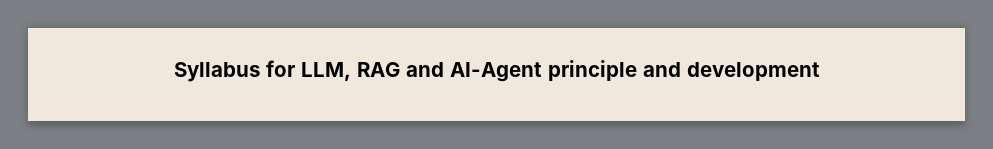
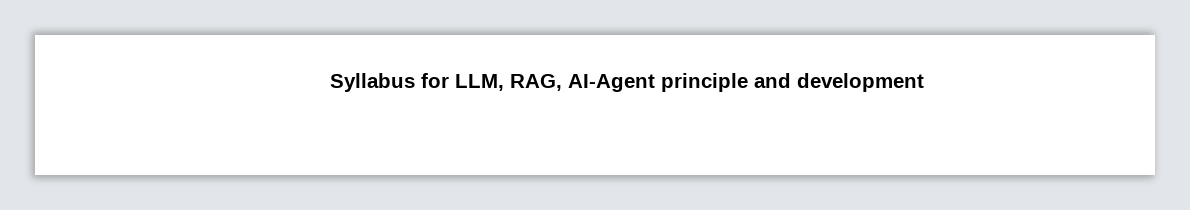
[356,62,444,77] RAG and -> [510,74,562,91] RAG,

